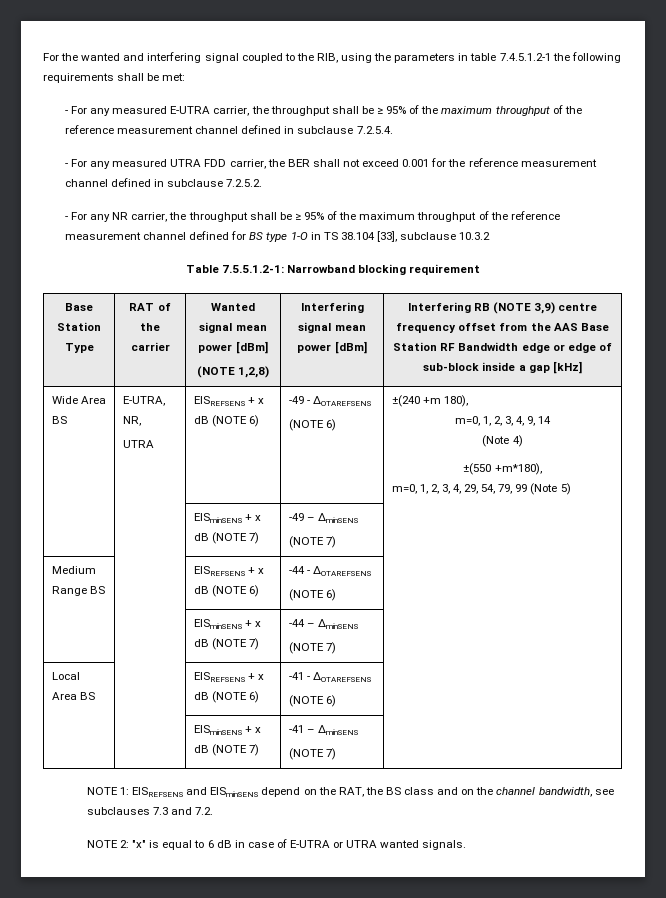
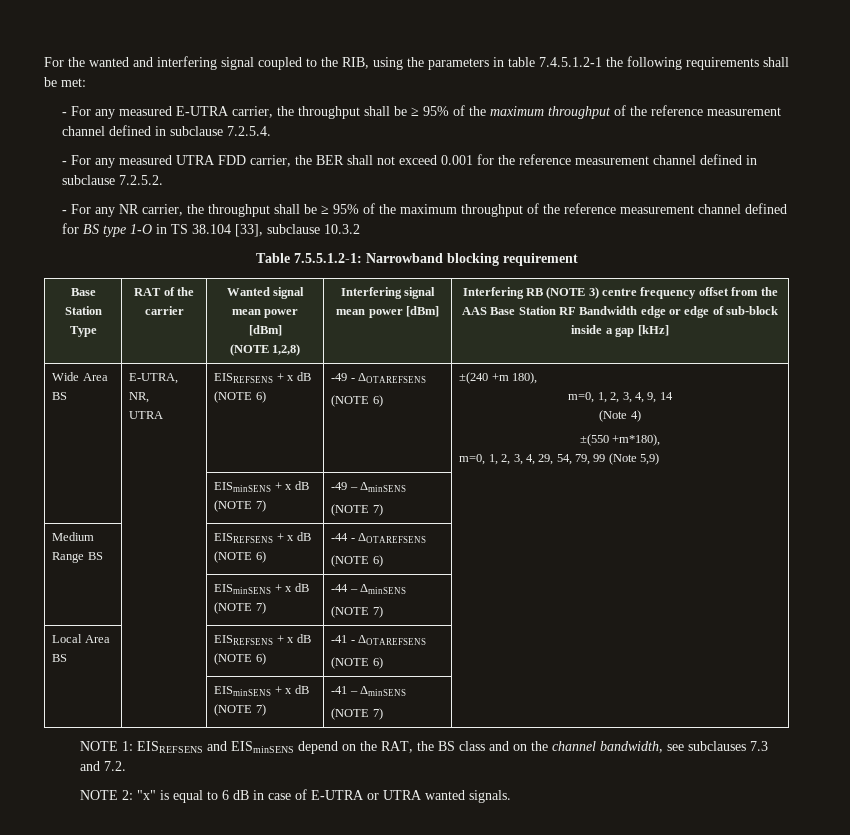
[534,302,556,314] 3,9) -> [588,287,599,299] 3)
[560,483,571,495] 5) -> [640,453,660,465] 5,9)

